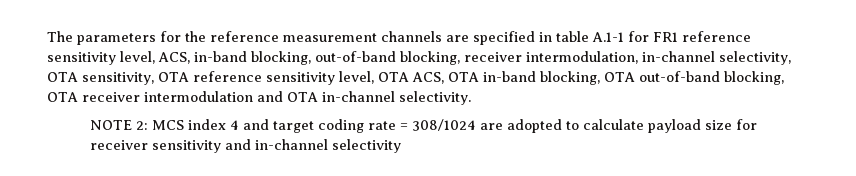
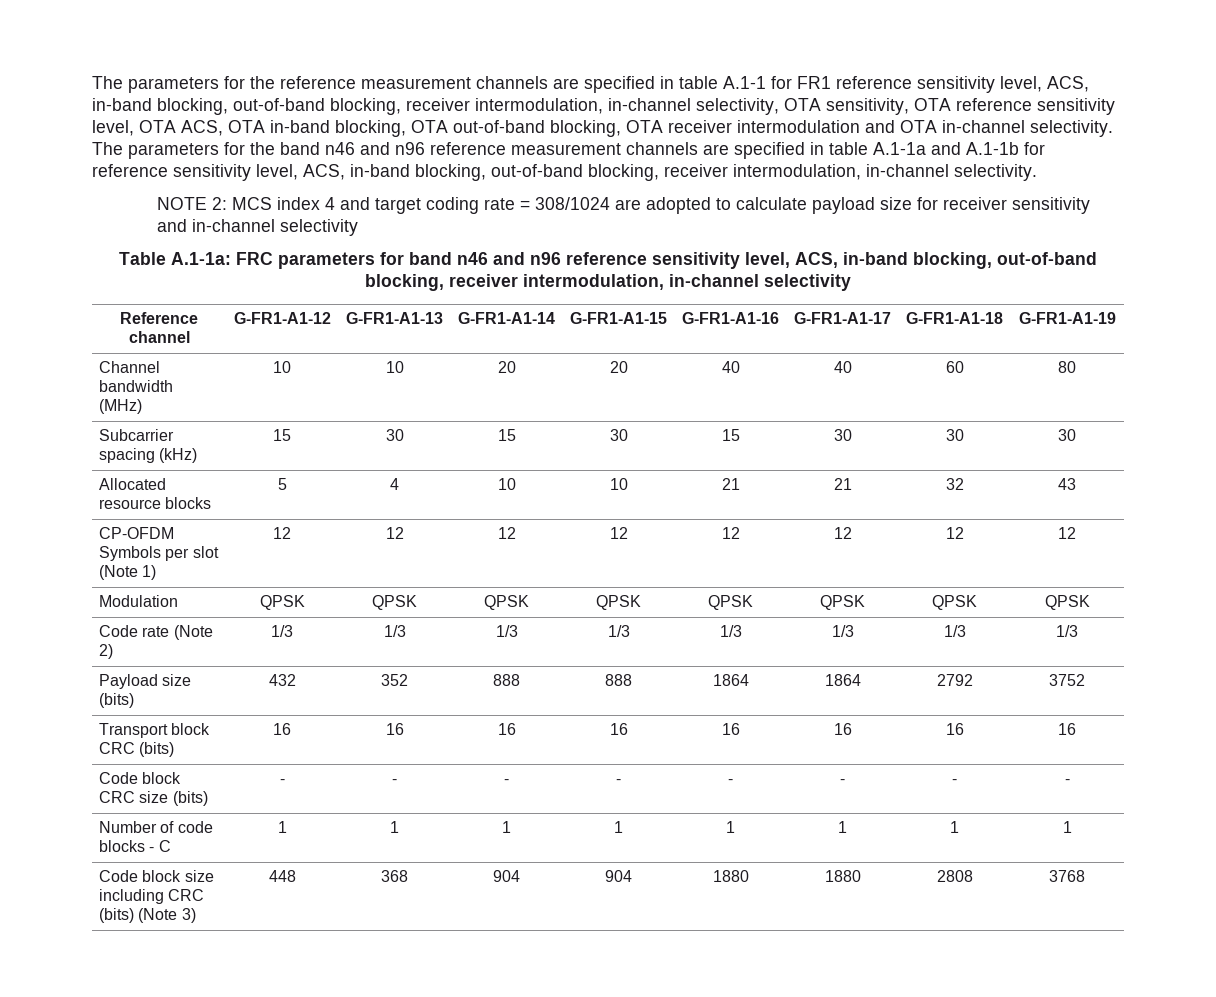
(471, 98) none -> [92,142,1045,159] [92,164,1037,181] The parameters for the band n46 and n96 reference measurement channels are specified in table A.1-1a and A.1-1b for reference sensitivity level, ACS, in-band blocking, out-of-band blocking, receiver intermodulation, in-channel selectivity.
(401, 146) none -> [119,252,1097,269] [365,274,851,291] [120,312,198,324] [128,331,190,343] [233,312,331,324] [346,312,443,324] [458,312,555,324] [570,312,667,324] [682,312,779,324] [794,312,891,324] [906,312,1003,324] [1018,312,1116,324] [99,361,161,373] [99,380,174,392] [99,399,143,414] [273,361,291,373] [385,361,404,373] [497,361,516,373] [609,361,628,373] [721,361,740,373] [833,361,852,373] [945,361,964,373] [1058,361,1076,373] [99,429,175,441] [99,448,198,463] [273,429,291,441] [385,429,404,441] [497,429,516,441] [609,429,628,441] [721,429,740,441] [833,429,852,441] [945,429,964,441] [1058,429,1076,441] [99,478,167,490] [99,497,212,509] [277,478,287,490] [390,478,399,490] [497,478,516,490] [609,478,628,490] [721,478,740,490] [833,478,852,490] [945,478,964,490] [1058,478,1076,490] [99,527,175,539] [99,546,219,561] [99,565,157,580] [273,527,291,539] [385,527,404,539] [497,527,516,539] [609,527,628,539] [721,527,740,539] [833,527,852,539] [945,527,964,539] [1058,527,1076,539] [99,595,179,607] [259,595,305,610] [372,595,417,610] [484,595,529,610] [596,595,641,610] [708,595,753,610] [820,595,865,610] [932,595,977,610] [1044,595,1090,610] [99,625,213,640] [99,644,114,659] [271,625,293,637] [383,625,406,637] [495,625,518,637] [607,625,630,637] [719,625,742,637] [831,625,854,637] [943,625,966,637] [1056,625,1078,637] [99,674,192,689] [99,693,135,708] [268,674,296,686] [381,674,408,686] [493,674,520,686] [605,674,632,686] [712,674,749,686] [824,674,861,686] [936,674,973,686] [1049,674,1085,686] [99,723,211,738] [99,742,175,757] [273,723,291,735] [385,723,404,735] [497,723,516,735] [609,723,628,735] [721,723,740,735] [833,723,852,735] [945,723,964,735] [1058,723,1076,735] [99,772,182,784] [99,791,208,806] [279,779,285,784] [392,779,397,784] [504,779,509,784] [616,779,621,784] [728,779,733,784] [840,779,845,784] [952,779,957,784] [1064,779,1070,784] [99,821,213,833] [99,840,171,852] [277,821,287,833] [390,821,399,833] [502,821,511,833] [614,821,623,833] [726,821,735,833] [838,821,847,833] [950,821,959,833] [1062,821,1072,833] [99,870,214,882] [99,889,205,904] [99,908,196,923] [268,870,296,882] [381,870,408,882] [493,870,520,882] [605,870,632,882] [712,870,749,882] [824,870,861,882] [936,870,973,882] [1049,870,1085,882] // Table A.1-1a: FRC parameters for band n46 and n96 reference sensitivity level, ACS, in-band blocking, out-of-band blocking, receiver intermodulation, in-channel selectivity // Reference channel | G-FR1-A1-12 | G-FR1-A1-13 | G-FR1-A1-14 | G-FR1-A1-15 | G-FR1-A1-16 | G-FR1-A1-17 | G-FR1-A1-18 | G-FR1-A1-19 // Channel bandwidth (MHz) | 10 | 10 | 20 | 20 | 40 | 40 | 60 | 80 // Subcarrier spacing (kHz) | 15 | 30 | 15 | 30 | 15 | 30 | 30 | 30 // Allocated resource blocks | 5 | 4 | 10 | 10 | 21 | 21 | 32 | 43 // CP-OFDM Symbols per slot (Note 1) | 12 | 12 | 12 | 12 | 12 | 12 | 12 | 12 // Modulation | QPSK | QPSK | QPSK | QPSK | QPSK | QPSK | QPSK | QPSK // Code rate (Note 2) | 1/3 | 1/3 | 1/3 | 1/3 | 1/3 | 1/3 | 1/3 | 1/3 // Payload size (bits) | 432 | 352 | 888 | 888 | 1864 | 1864 | 2792 | 3752 // Transport block CRC (bits) | 16 | 16 | 16 | 16 | 16 | 16 | 16 | 16 // Code block CRC size (bits) | - | - | - | - | - | - | - | - // Number of code blocks - C | 1 | 1 | 1 | 1 | 1 | 1 | 1 | 1 // Code block size including CRC (bits) (Note 3) | 448 | 368 | 904 | 904 | 1880 | 1880 | 2808 | 3768

